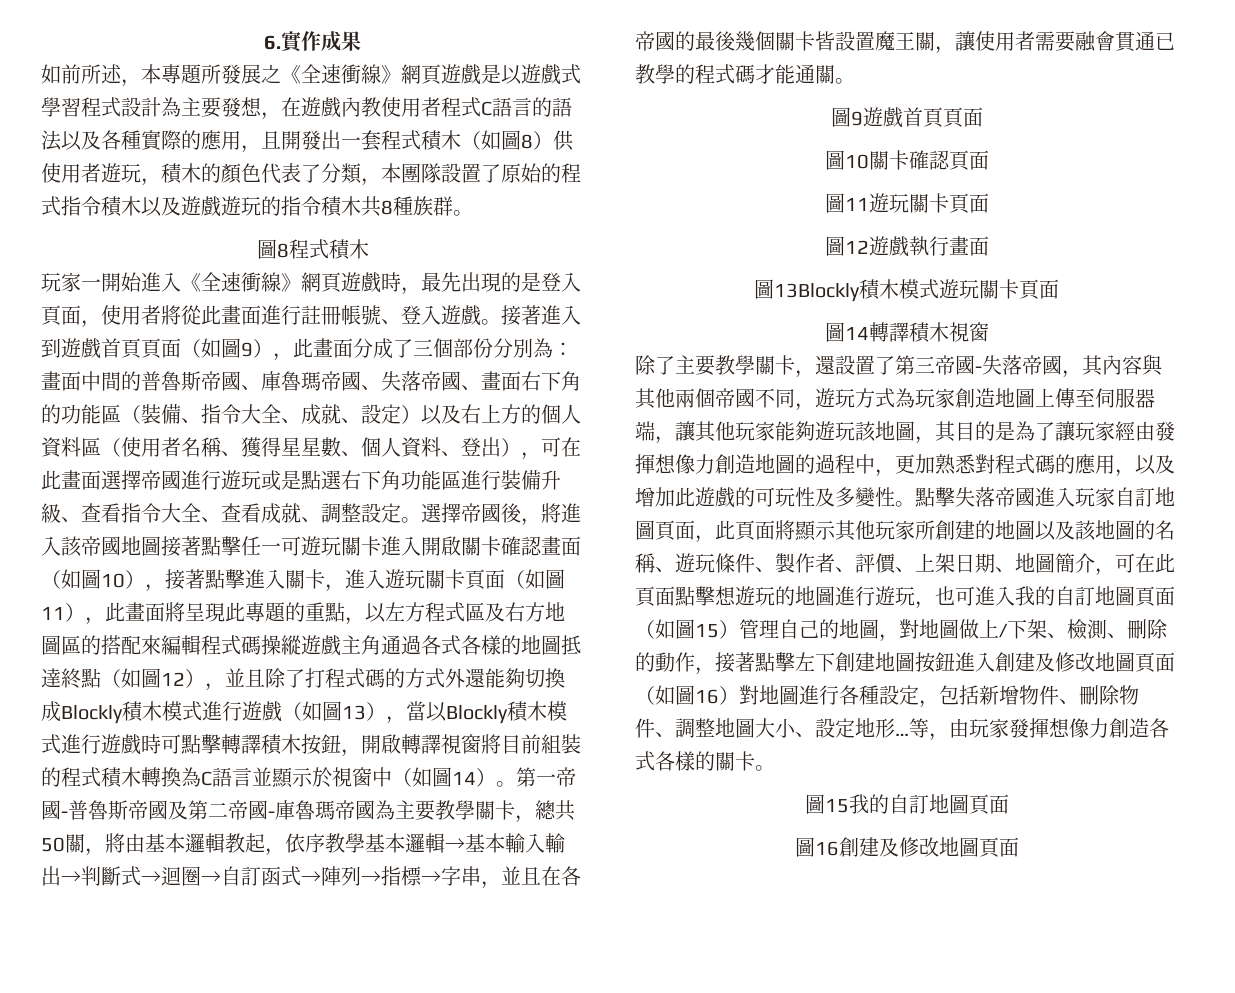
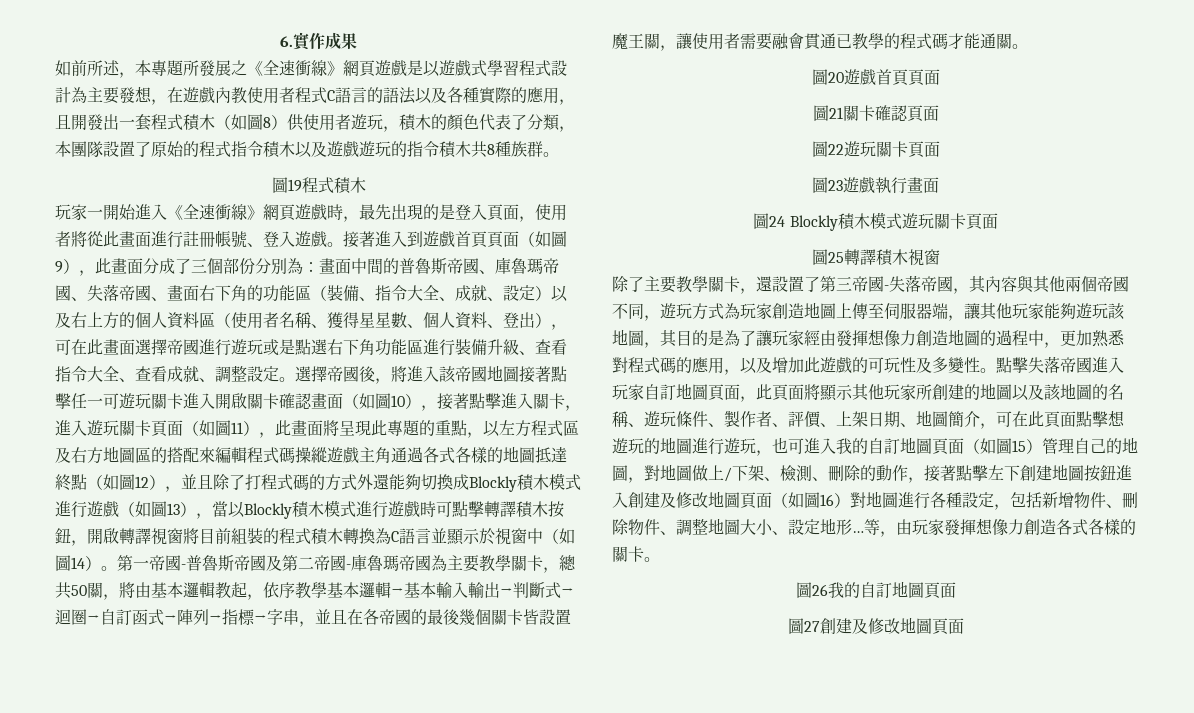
[276,243,289,258] 8 -> [287,179,302,192] 19
[850,111,863,126] 9 -> [827,72,844,83] 20
[844,154,869,169] 10 -> [828,107,843,119] 21
[844,193,989,214] [824,236,869,256] 11遊玩關卡頁面 // 圖12 -> [827,141,940,158] [812,177,843,193] 22遊玩關卡頁面 // 圖23
[774,283,860,302] 13Blockly -> [769,215,838,231] 24 Blockly
[844,327,869,340] 14 -> [827,252,844,263] 25
[824,799,849,813] 15 -> [811,584,828,596] 26
[814,841,839,856] 16 -> [803,621,820,632] 27

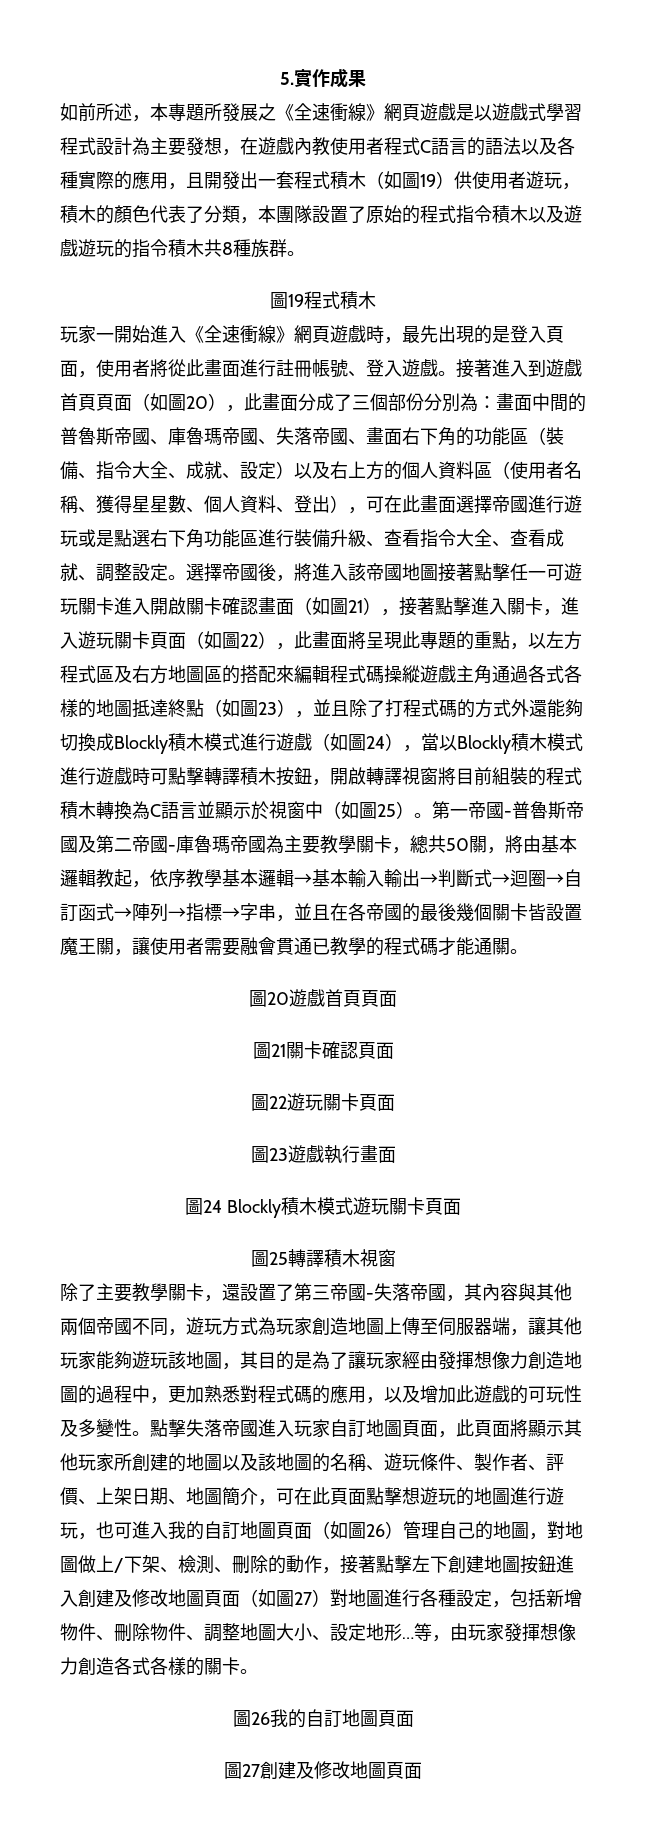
[280,36,293,47] 6. -> [280,72,294,85] 5.
[263,117,271,128] 8 -> [420,174,436,187] 19
[55,261,63,273] 9 -> [186,396,208,409] 20
[391,395,405,407] 10 -> [348,600,363,613] 21
[231,422,243,434] 11 -> [240,634,258,647] 22
[135,476,149,488] 12 -> [258,702,277,715] 23
[167,503,180,515] 13 -> [366,736,385,749] 24
[71,557,85,569] 14 -> [377,804,396,817] 25
[1012,440,1026,452] 15 -> [366,1524,385,1537] 26
[820,494,834,506] 16 -> [294,1592,312,1605] 27

